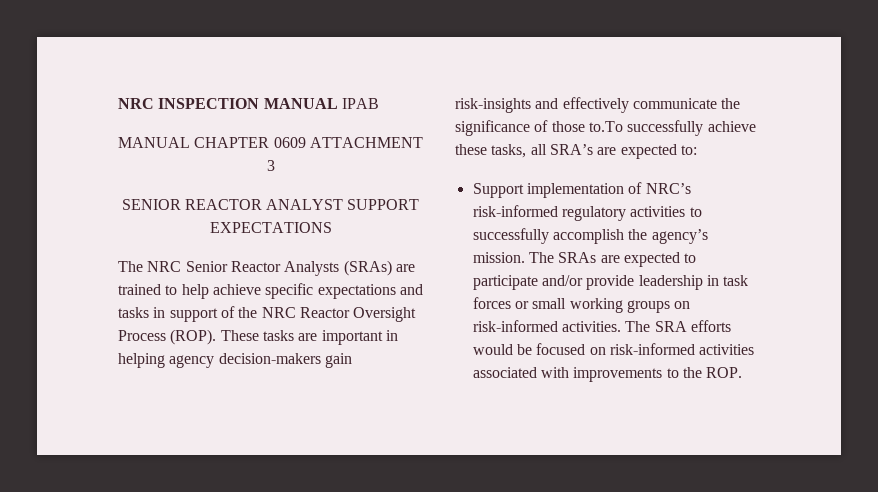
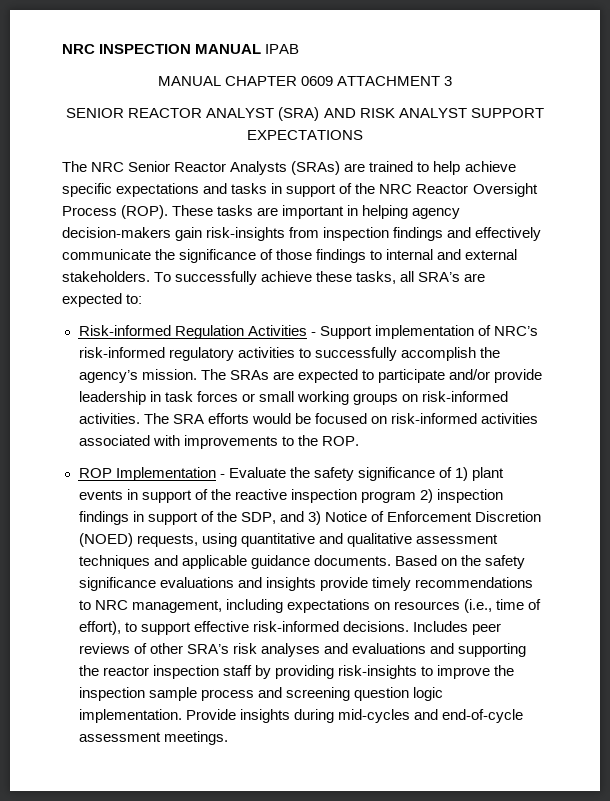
(344, 204) none -> [278,107,467,121] (SRA) AND RISK ANALYST
(531, 105) none -> [289,227,444,241] from inspection findings
[588,121,623,132] to.To -> [316,249,518,263] [62,271,172,282] findings to internal and external stakeholders. To
(697, 150) none -> [78,325,316,339] Risk-informed Regulation Activities -
(743, 372) none -> [78,467,504,481] [78,489,503,503] [78,511,542,525] [78,533,498,547] [78,555,525,569] [78,577,533,591] [78,599,541,613] [78,621,501,635] [78,643,526,657] [78,665,514,679] [78,687,443,701] [78,709,523,723] [78,731,228,745] // ROP Implementation - Evaluate the safety significance of 1) plant events in support of the reactive inspection program 2) inspection findings in support of the SDP, and 3) Notice of Enforcement Discretion (NOED) requests, using quantitative and qualitative assessment techniques and applicable guidance documents. Based on the safety significance evaluations and insights provide timely recommendations to NRC management, including expectations on resources (i.e., time of effort), to support effective risk-informed decisions. Includes peer reviews of other SRA’s risk analyses and evaluations and supporting the reactor inspection staff by providing risk-insights to improve the inspection sample process and screening question logic implementation. Provide insights during mid-cycles and end-of-cycle assessment meetings.

